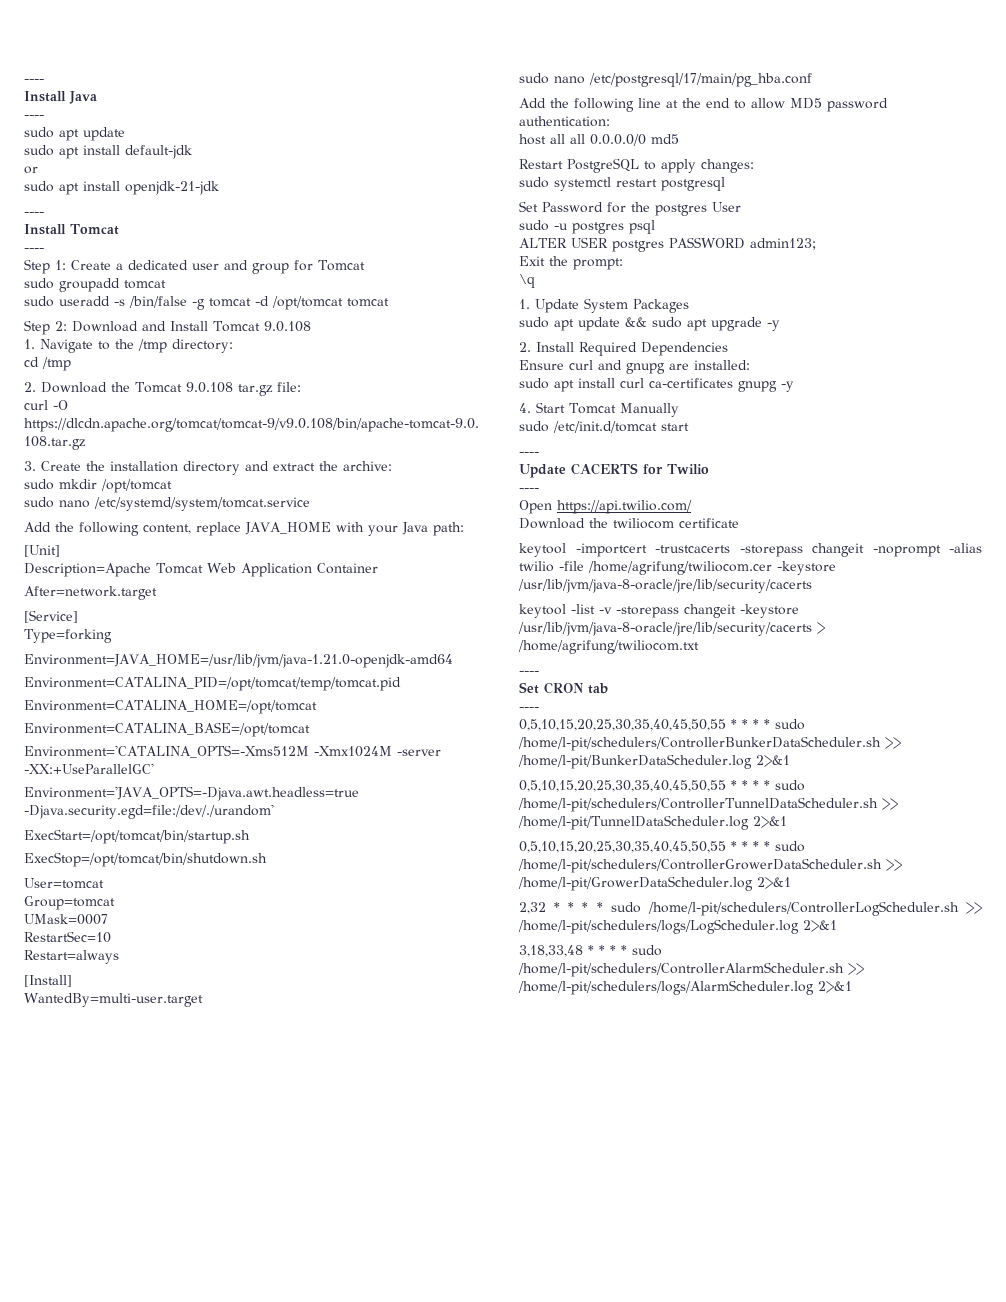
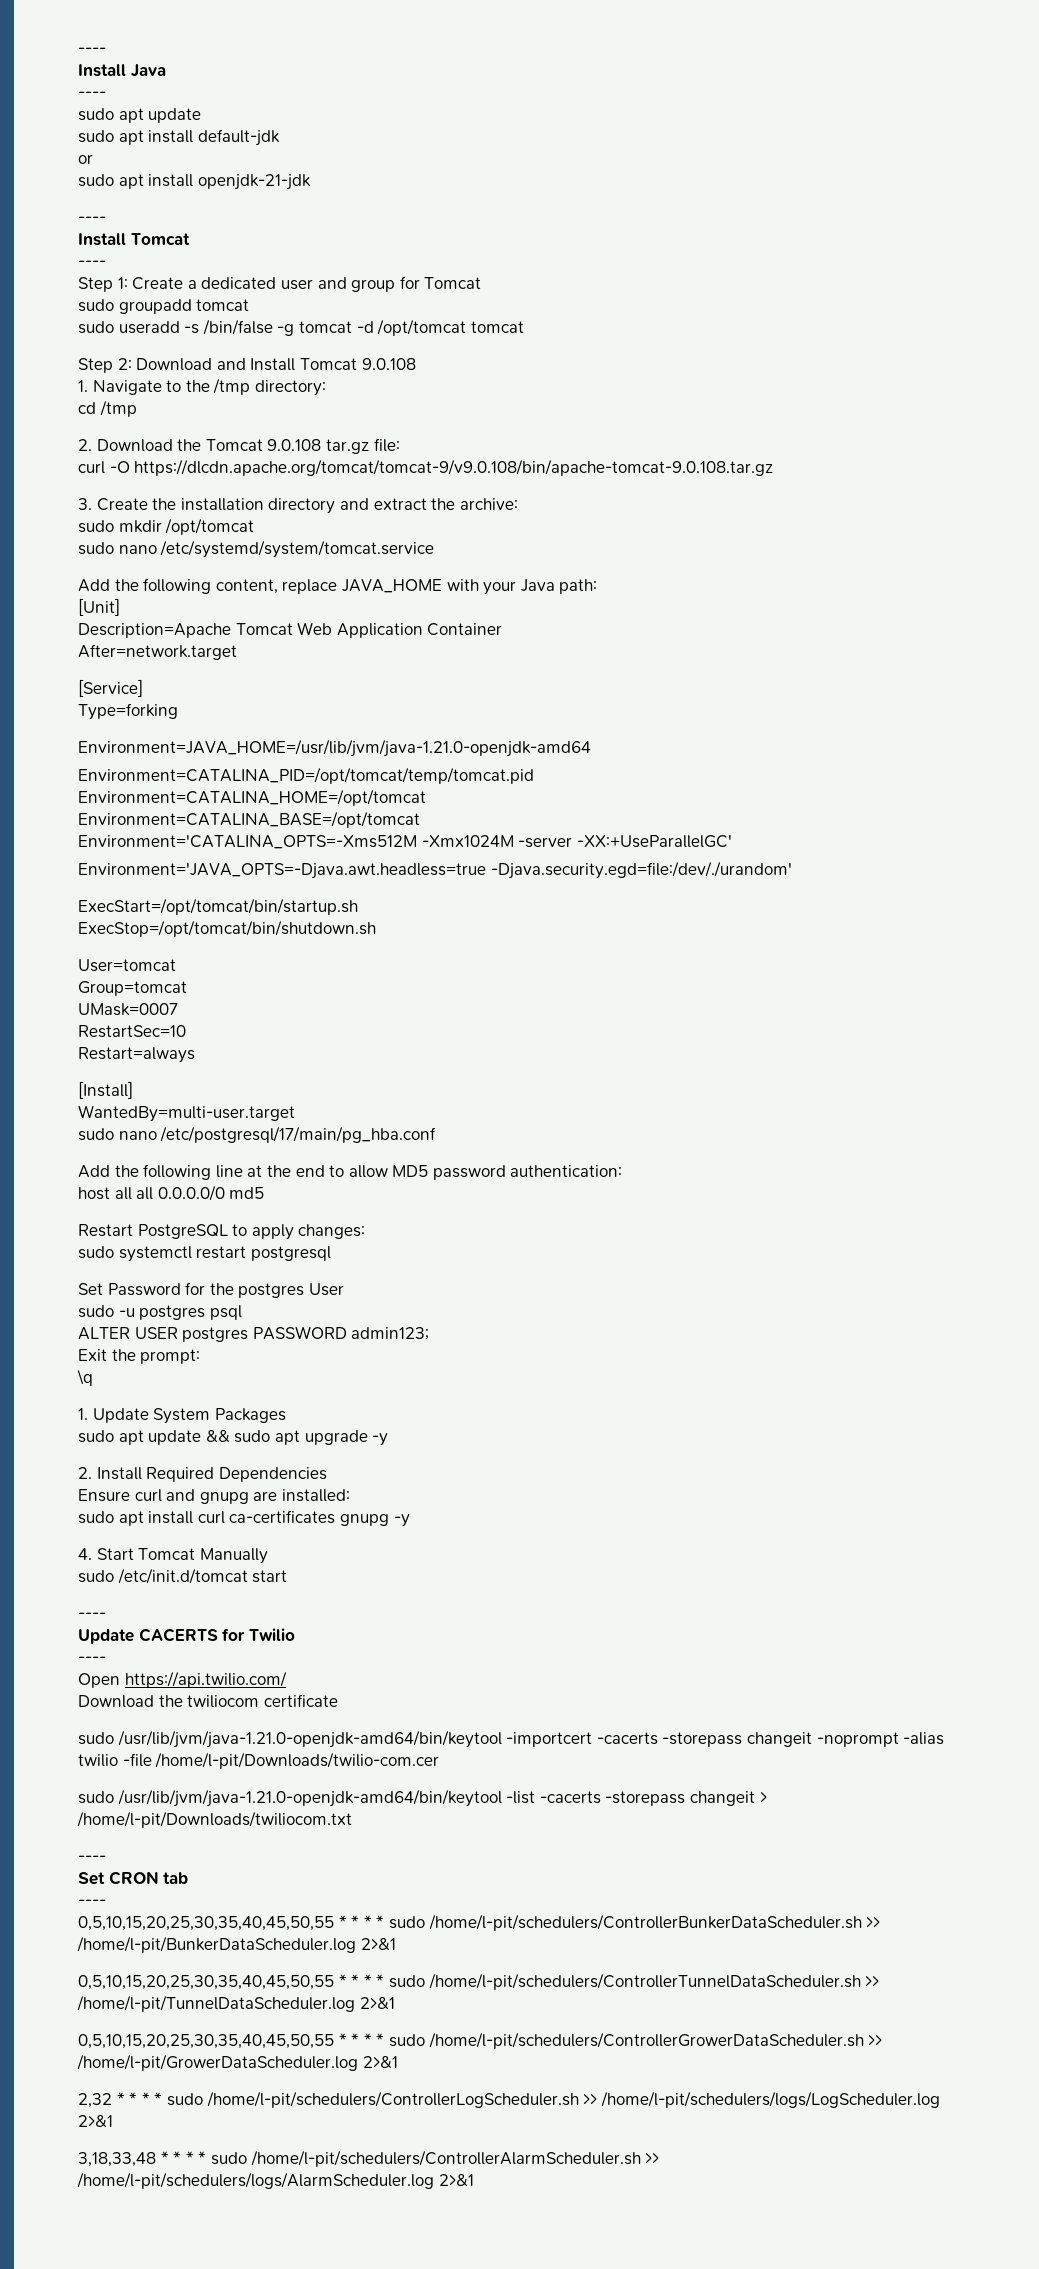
[519,543,730,557] keytool -importcert -trustcacerts -> [78,1730,658,1748] sudo /usr/lib/jvm/java-1.21.0-openjdk-amd64/bin/keytool -importcert -cacerts
[588,561,836,575] [518,579,812,593] [519,604,799,618] [518,622,825,636] [518,640,699,654] /home/agrifung/twiliocom.cer -keystore /usr/lib/jvm/java-8-oracle/jre/lib/security/cacerts // keytool -list -v -storepass changeit -keystore /usr/lib/jvm/java-8-oracle/jre/lib/security/cacerts > /home/agrifung/twiliocom.txt -> [155,1752,440,1769] [78,1789,767,1807] [77,1811,352,1828] /home/l-pit/Downloads/twilio-com.cer // sudo /usr/lib/jvm/java-1.21.0-openjdk-amd64/bin/keytool -list -cacerts -storepass changeit > /home/l-pit/Downloads/twiliocom.txt

